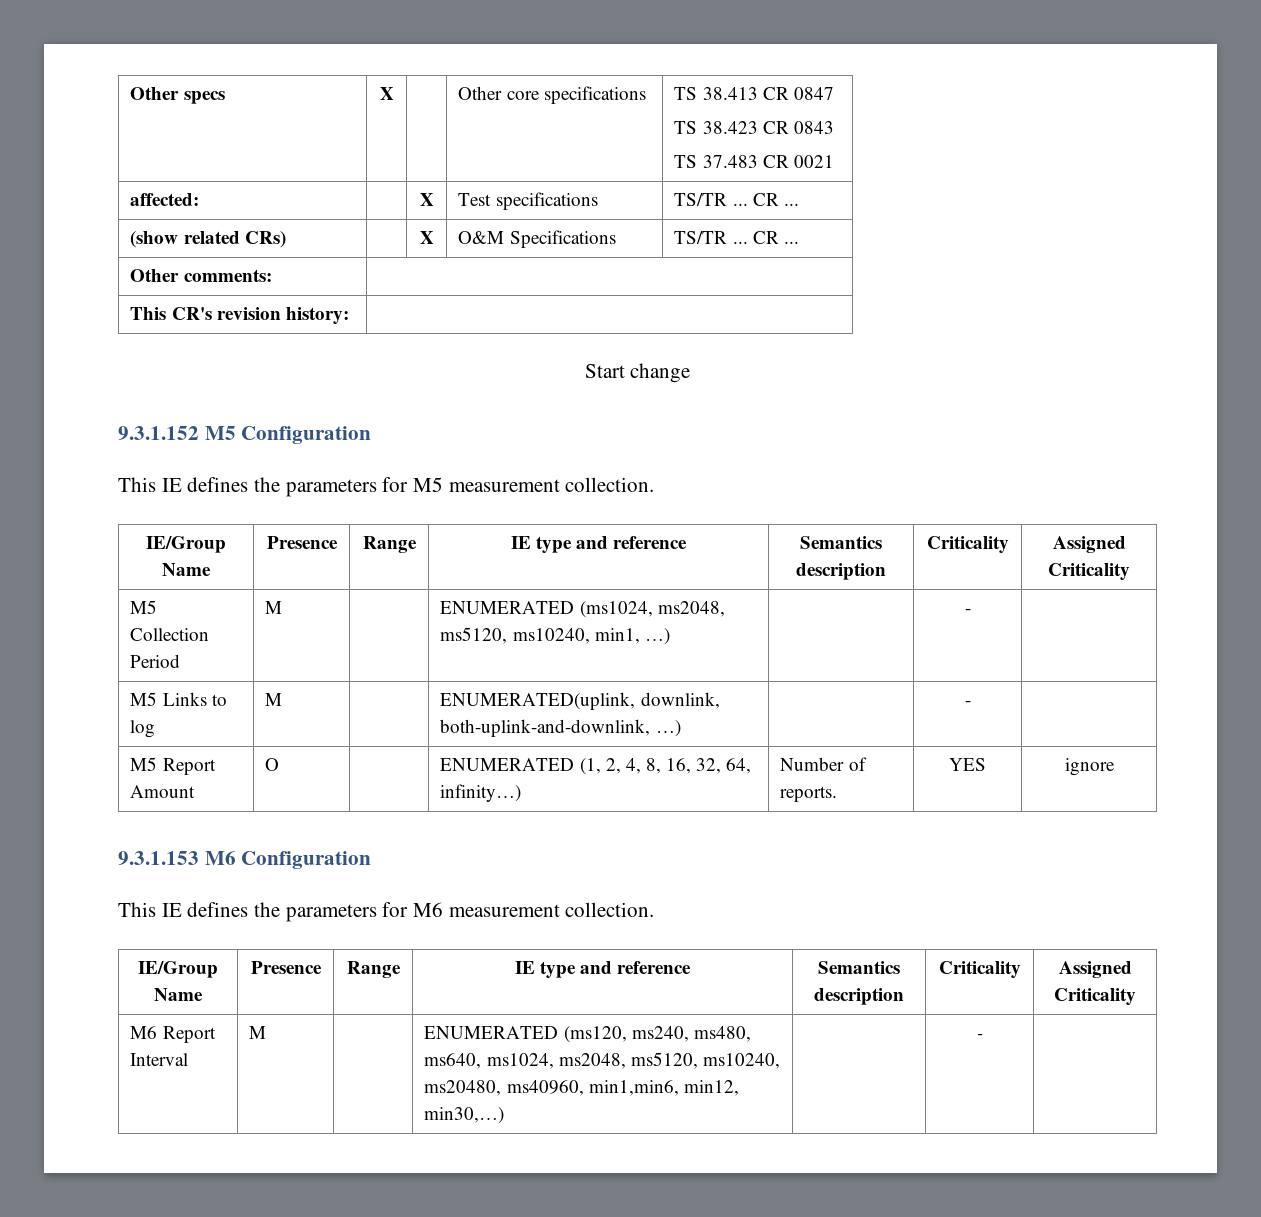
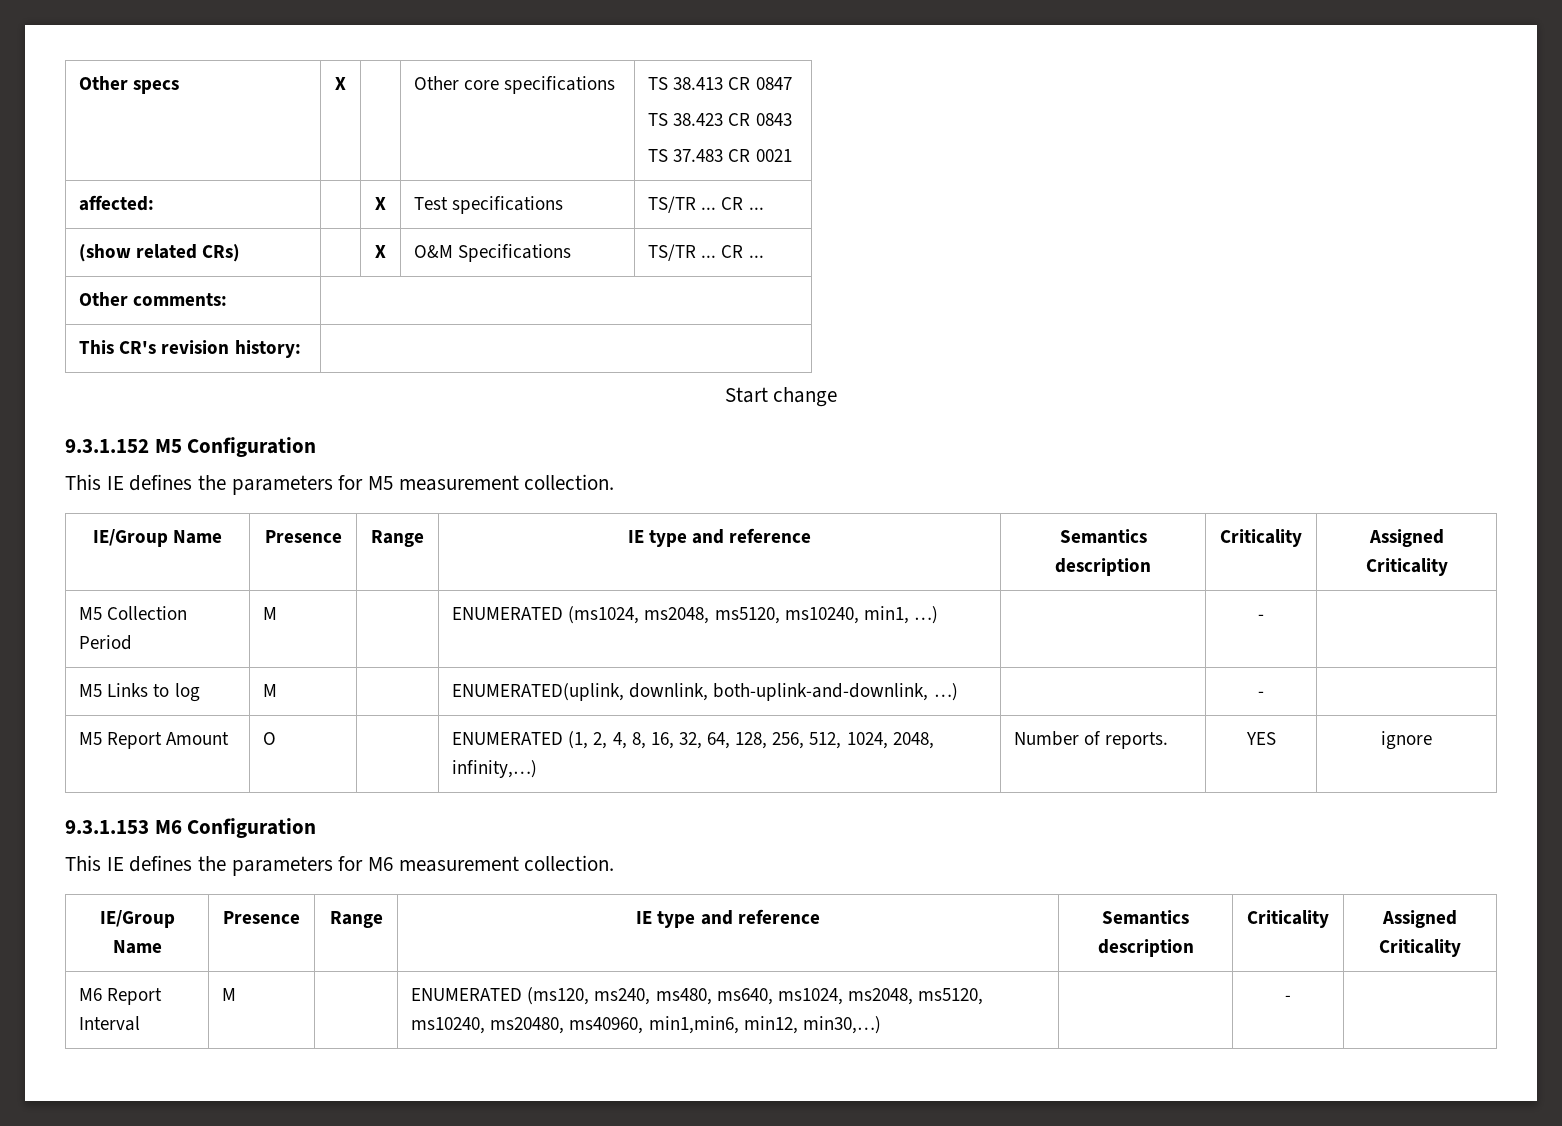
[440,784,522,802] infinity…) -> [735,732,934,749] [452,760,538,778] 128, 256, 512, 1024, 2048, infinity,…)

